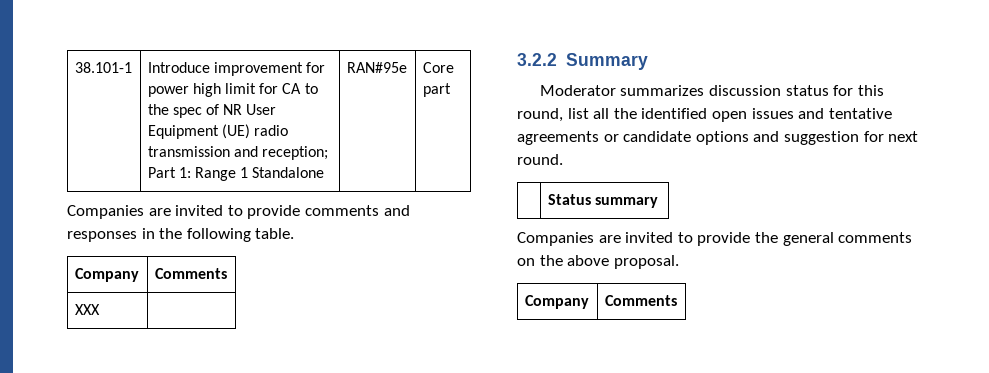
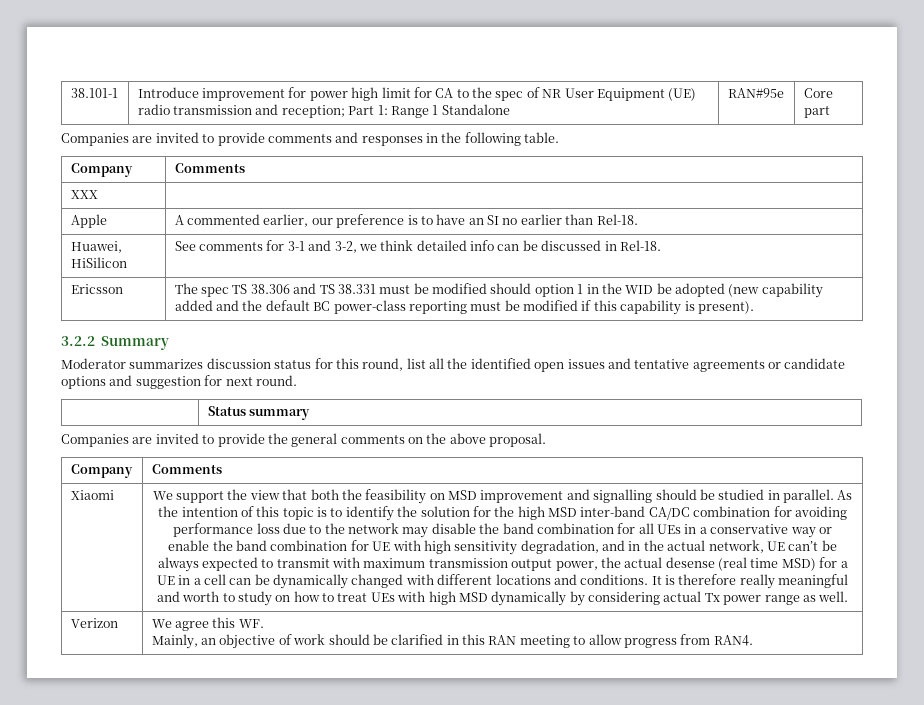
(100, 309) none -> [70,214,107,228] [174,214,638,228] [70,241,122,253] [70,257,127,268] [174,240,661,253] [70,284,123,294] [174,283,823,298] [174,300,754,315] // Apple | A commented earlier, our preference is to have an SI no earlier than Rel-18. // Huawei, HiSilicon | See comments for 3-1 and 3-2, we think detailed info can be discussed in Rel-18. // Ericsson | The spec TS 38.306 and TS 38.331 must be modified should option 1 in the WID be adopted (new capability added and the default BC power-class reporting must be modified if this capability is present).
(677, 300) none -> [70,490,114,500] [152,489,853,504] [158,506,847,521] [173,523,832,538] [168,540,837,555] [157,557,848,572] [156,574,849,589] [156,591,849,606] [70,618,118,628] [151,617,264,631] [151,634,753,649] // Xiaomi | We support the view that both the feasibility on MSD improvement and signalling should be studied in parallel. As the intention of this topic is to identify the solution for the high MSD inter-band CA/DC combination for avoiding performance loss due to the network may disable the band combination for all UEs in a conservative way or enable the band combination for UE with high sensitivity degradation, and in the actual network, UE can’t be always expected to transmit with maximum transmission output power, the actual desense (real time MSD) for a UE in a cell can be dynamically changed with different locations and conditions. It is therefore really meaningful and worth to study on how to treat UEs with high MSD dynamically by considering actual Tx power range as well. // Verizon | We agree this WF. // Mainly, an objective of work should be clarified in this RAN meeting to allow progress from RAN4.

